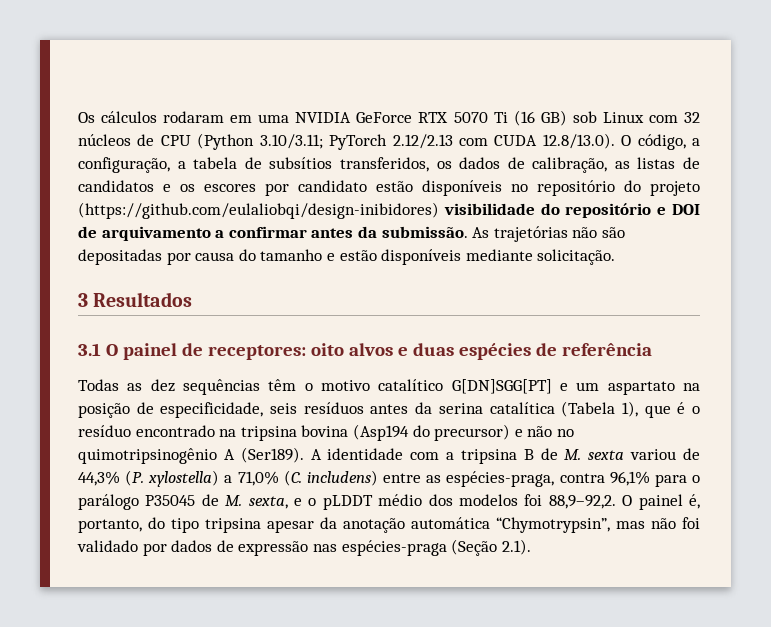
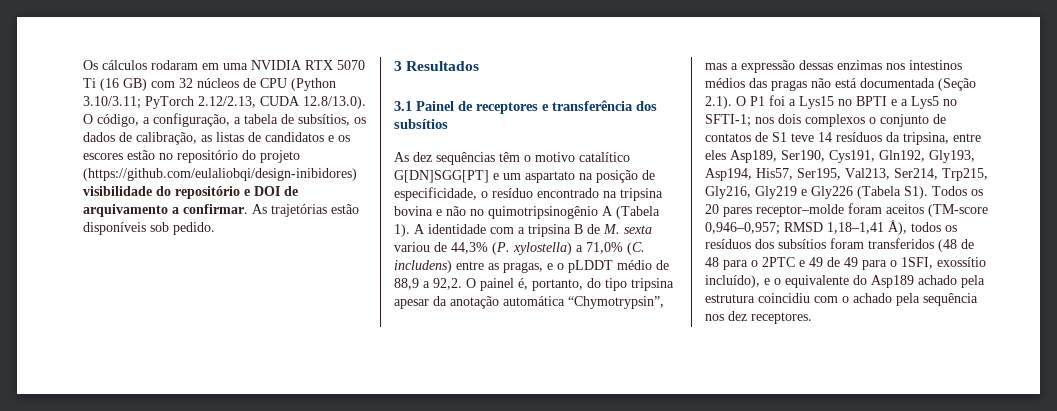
[356,112,413,123] GeForce -> (302, 65) none
[572,111,644,123] sob Linux -> (147, 84) none
[392,134,488,149] 2.12/2.13 com -> [198,96,256,108] 2.12/2.13,
[269,157,429,172] subsítios transferidos, -> [298,114,350,126] subsítios,
[265,180,502,196] por candidato estão disponíveis -> [127,150,155,160] estão
[228,226,625,242] [78,249,616,265] [78,292,193,307] [78,343,652,360] [78,379,143,391] confirmar antes da submissão. As trajetórias não são depositadas por causa do tamanho e estão disponíveis mediante solicitação. // 3 Resultados // 3.1 O painel de receptores: oito alvos e duas espécies de referência // Todas as -> [183,204,359,217] [83,222,215,235] [394,61,480,71] [394,100,657,114] [394,119,448,129] [394,152,409,162] confirmar. As trajetórias estão disponíveis sob pedido. // 3 Resultados // 3.1 Painel de receptores e transferência dos subsítios // As
[270,401,686,418] seis resíduos antes da serina catalítica (Tabela 1), que é -> (477, 194) none
[352,424,511,441] (Asp194 do precursor) -> (433, 211) none
[240,447,304,463] (Ser189). -> [616,206,660,219] [394,224,410,237] (Tabela 1).
[446,471,700,487] [78,494,616,510] espécies-praga, contra 96,1% para o parálogo P35045 de M. sexta, e o pLDDT médio dos modelos foi 88,9–92,2. -> [503,260,669,273] [394,278,462,290] pragas, e o pLDDT médio de 88,9 a 92,2.
[651,517,700,529] [77,539,531,556] não foi validado por dados de expressão nas espécies-praga (Seção 2.1). -> [731,60,962,73] [705,78,976,91] [705,95,957,109] [705,114,946,127] [705,132,981,145] [705,150,975,163] [705,168,988,181] [705,186,983,199] [705,203,988,217] [705,220,957,235] [705,238,974,252] [705,257,986,270] [705,275,985,288] [705,293,978,306] [705,311,812,324] a expressão dessas enzimas nos intestinos médios das pragas não está documentada (Seção 2.1). O P1 foi a Lys15 no BPTI e a Lys5 no SFTI-1; nos dois complexos o conjunto de contatos de S1 teve 14 resíduos da tripsina, entre eles Asp189, Ser190, Cys191, Gln192, Gly193, Asp194, His57, Ser195, Val213, Ser214, Trp215, Gly216, Gly219 e Gly226 (Tabela S1). Todos os 20 pares receptor–molde foram aceitos (TM-score 0,946–0,957; RMSD 1,18–1,41 Å), todos os resíduos dos subsítios foram transferidos (48 de 48 para o 2PTC e 49 de 49 para o 1SFI, exossítio incluído), e o equivalente do Asp189 achado pela estrutura coincidiu com o achado pela sequência nos dez receptores.

